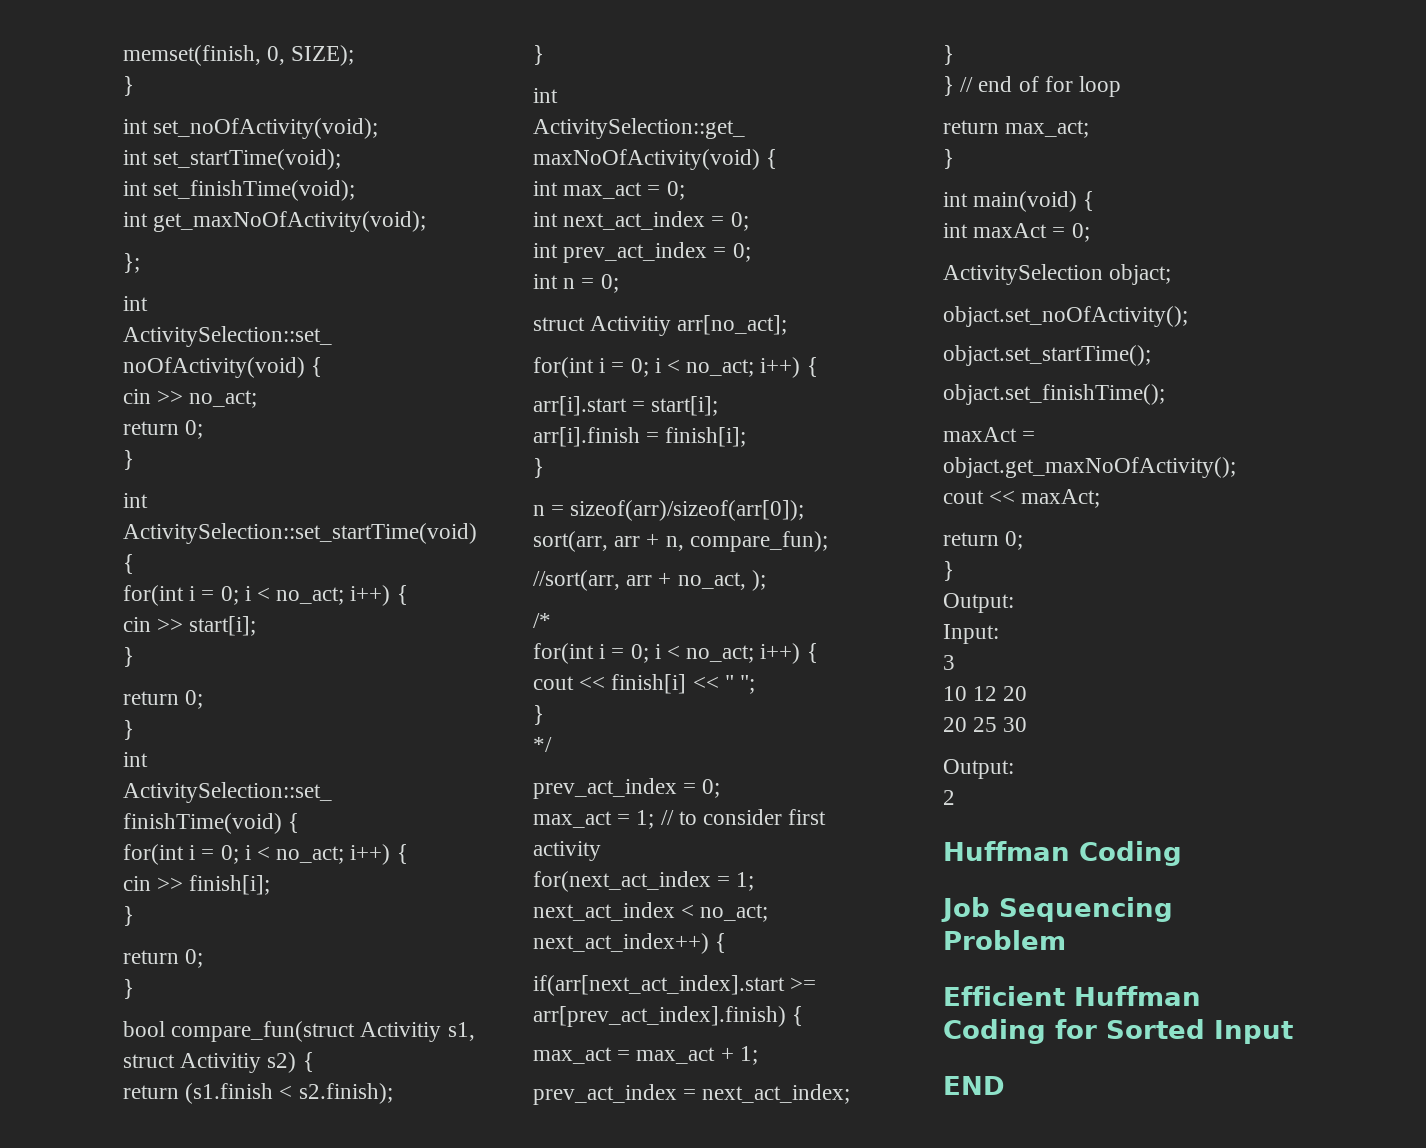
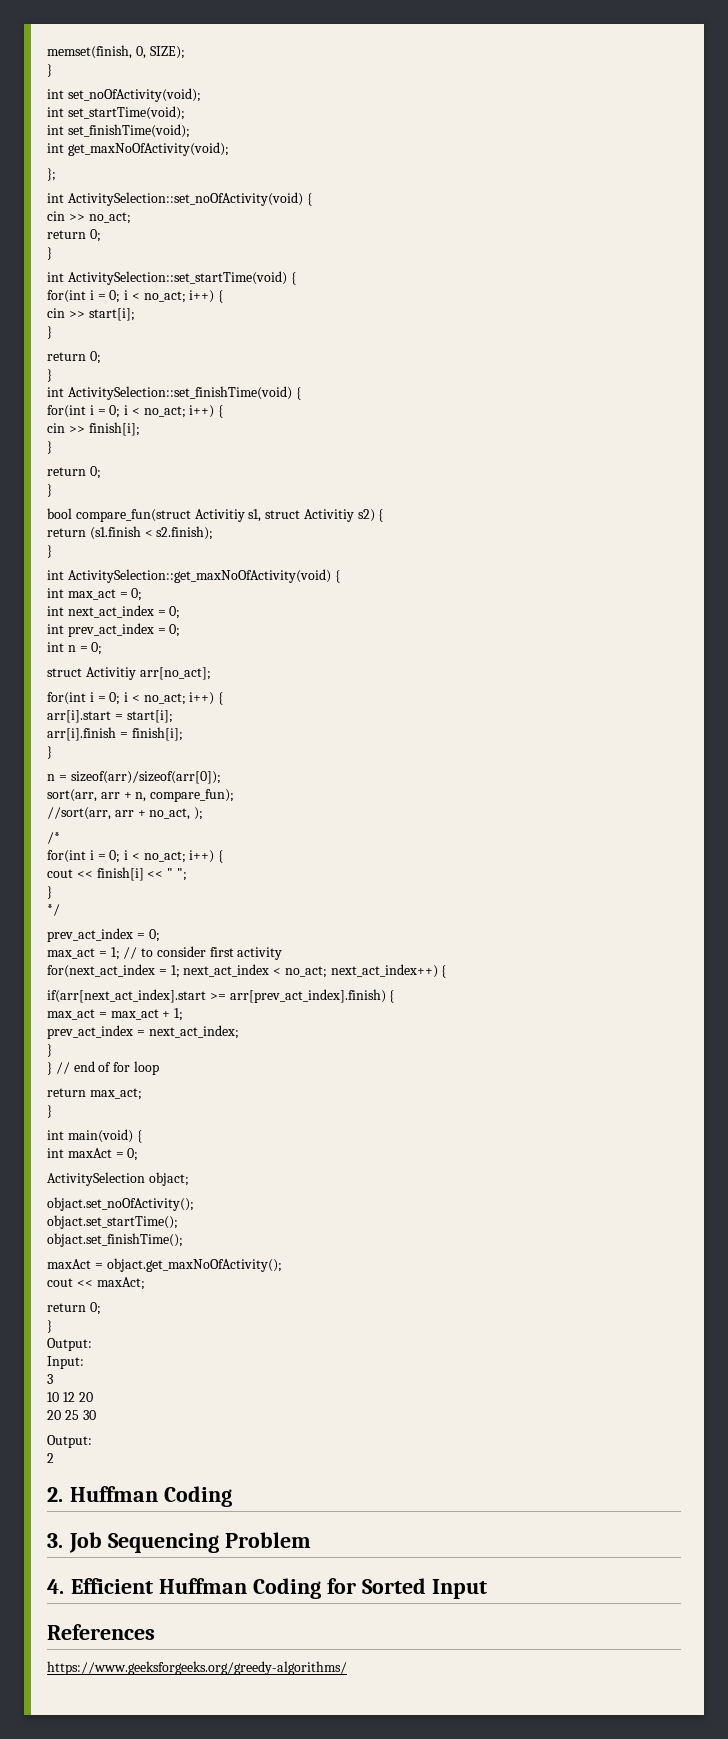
(955, 797) none -> [47,1487,63,1502] 2.
(1182, 853) none -> [47,1533,63,1548] 3.
(1066, 940) none -> [47,1579,64,1594] 4.
[943,1076,1005,1095] END -> [47,1624,155,1640] [47,1661,347,1675] References // https://www.geeksforgeeks.org/greedy-algorithms/

